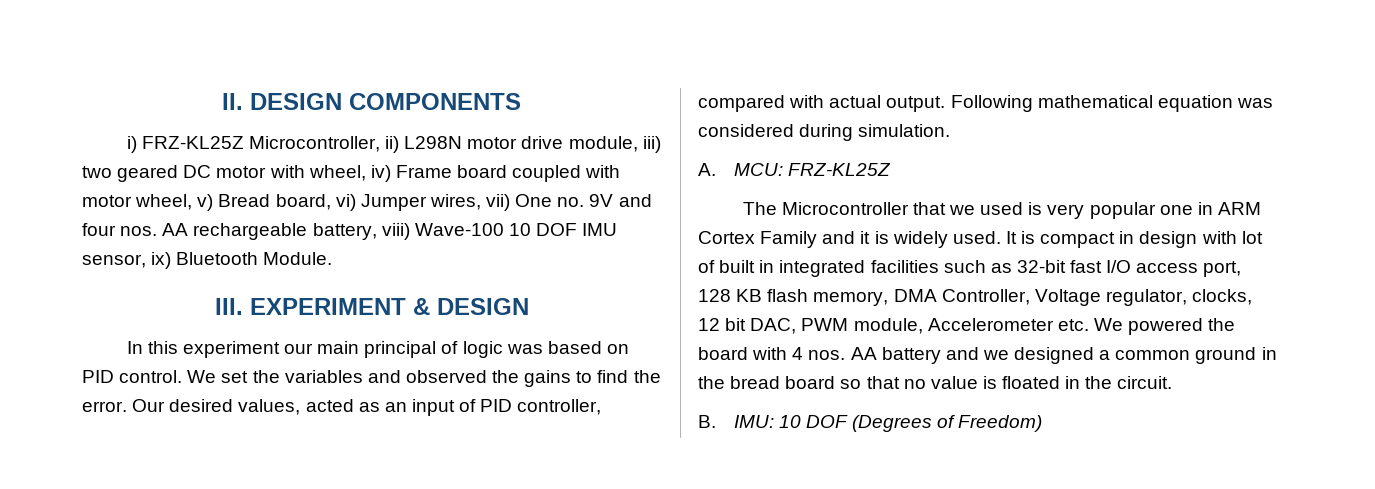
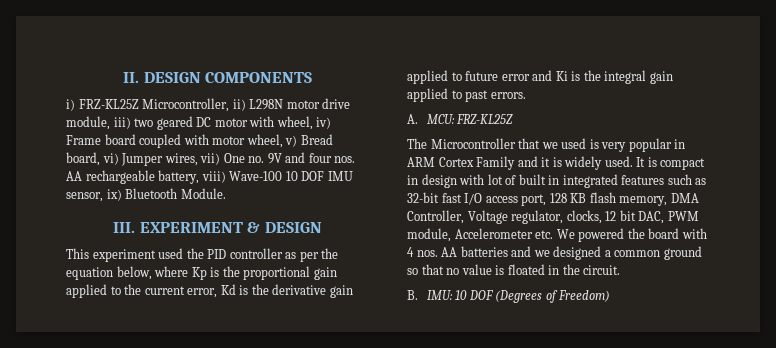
[126,341,629,358] [82,370,661,387] [82,399,602,416] [698,95,1273,112] [698,124,951,141] In this experiment our main principal of logic was based on PID control. We set the variables and observed the gains to find the error. Our desired values, acted as an input of PID controller, compared with actual output. Following mathematical equation was considered during simulation. -> [66,248,339,262] [66,266,337,280] [66,284,353,298] [407,70,673,84] [407,88,526,102] This experiment used the PID controller as per the equation below, where Kp is the proportional gain applied to the current error, Kd is the derivative gain applied to future error and Ki is the integral gain applied to past errors.
[1159,205,1193,215] one -> (672, 145) none
[870,260,939,273] facilities -> [621,175,665,185] features
[881,347,941,364] battery -> [460,246,508,257] batteries
[1261,347,1277,360] [698,376,836,389] in the bread board -> (702, 253) none

